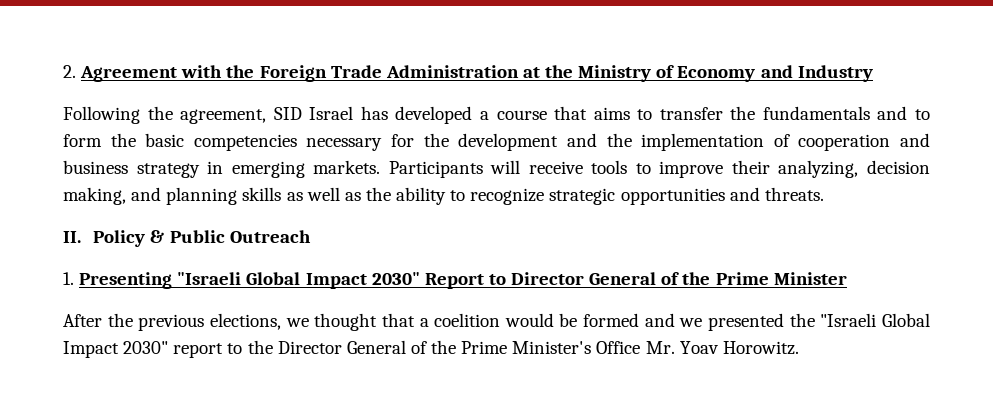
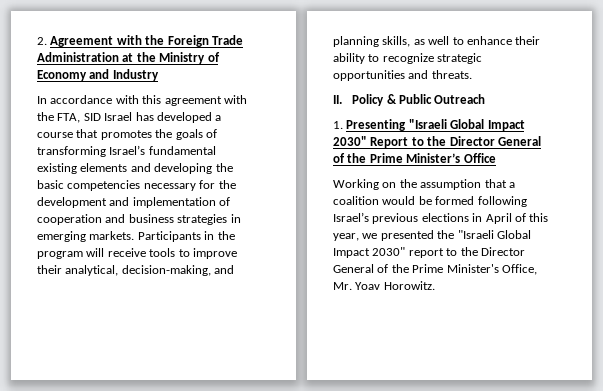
[63,106,267,124] Following the agreement, -> [37,95,247,106] [37,112,81,123] In accordance with this agreement with the FTA,
[593,106,930,120] [63,134,102,147] aims to transfer the fundamentals and to form -> [100,129,217,140] [37,145,216,157] [37,163,213,174] promotes the goals of transforming Israel’s fundamental existing elements and developing
[606,133,632,147] the -> (130, 201) none
[136,163,200,178] strategy -> [177,214,228,225] strategies
(483, 169) none -> [204,231,235,240] [37,251,83,259] in the program
[778,160,931,178] [63,187,126,205] analyzing, decision making, -> [65,265,211,276] analytical, decision-making,
[242,187,282,201] skills -> [382,36,411,47] skills,
[344,187,391,201] as the -> [452,36,541,45] to enhance their
[511,272,847,285] [63,313,378,331] Director General of the Prime Minister // After the previous elections, we thought -> [427,136,541,146] [333,153,496,163] [333,179,482,190] the Director General of the Prime Minister’s Office // Working on the assumption
[434,313,501,327] coelition -> [333,196,379,205] coalition
[644,313,675,327] and -> [477,196,527,207] [333,212,549,224] [333,233,359,241] following Israel’s previous elections in April of this year,
[596,341,641,354] Office -> [501,264,537,275] Office,

